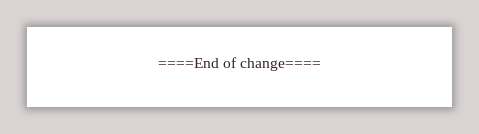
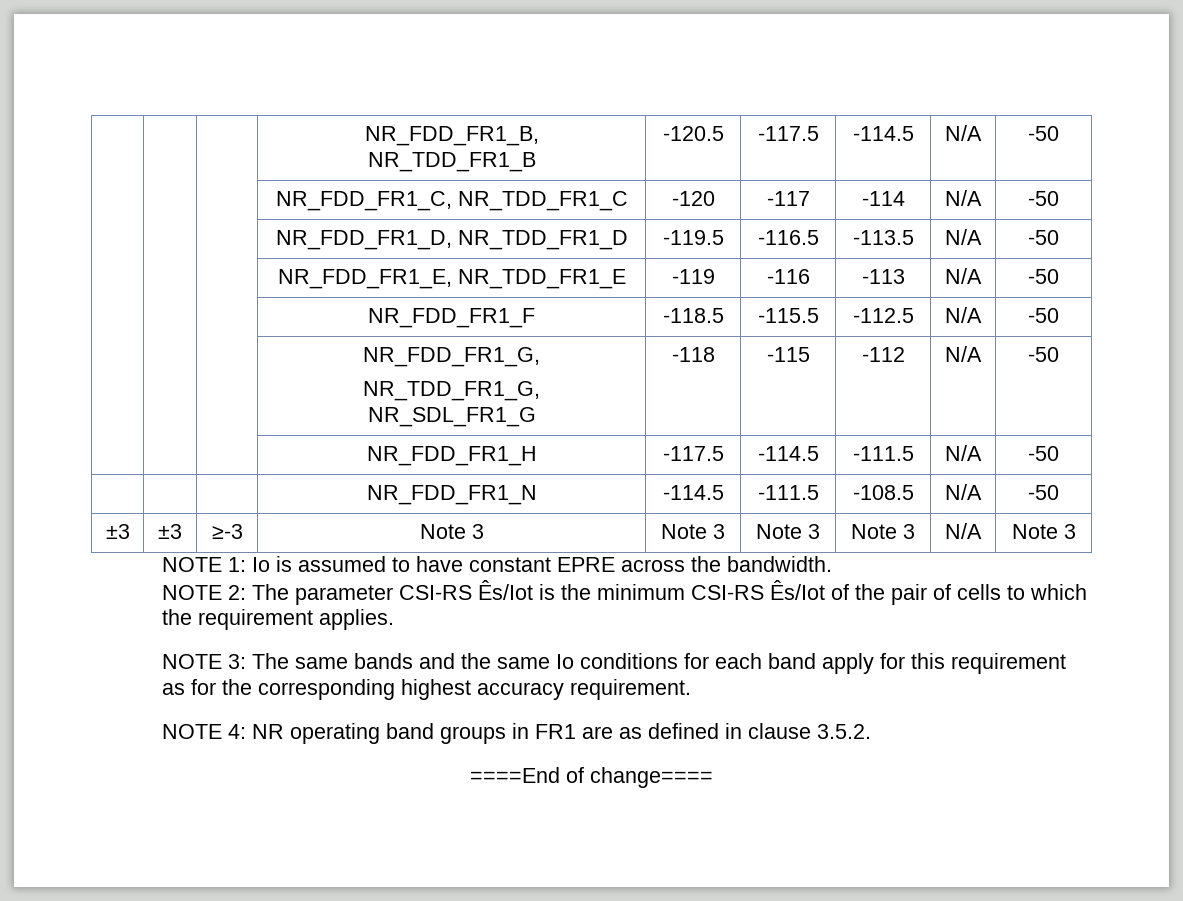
(157, 63) none -> [364,126,539,146] [367,152,536,172] [662,126,724,141] [757,126,819,141] [852,126,914,141] [945,125,982,141] [1028,126,1059,141] [275,191,628,211] [671,191,715,206] [766,191,810,206] [861,191,905,206] [945,190,982,206] [1028,191,1059,206] [275,230,628,250] [662,230,724,245] [757,230,819,245] [852,230,914,245] [945,229,982,245] [1028,230,1059,245] [277,269,626,289] [671,269,715,284] [766,269,810,284] [861,269,905,284] [945,268,982,284] [1028,269,1059,284] [367,308,535,328] [662,308,724,323] [757,308,819,323] [852,308,914,323] [945,307,982,323] [1028,308,1059,323] [362,347,540,367] [362,381,540,401] [367,407,536,427] [671,347,715,362] [766,347,810,362] [861,347,905,362] [945,346,982,362] [1028,347,1059,362] [366,446,537,466] [662,446,724,461] [757,446,819,461] [852,446,914,461] [945,445,982,461] [1028,446,1059,461] [366,485,537,505] [662,485,724,500] [757,485,819,500] [852,485,914,500] [945,484,982,500] [1028,485,1059,500] [105,524,130,539] [158,524,182,539] [211,524,243,539] [419,524,484,539] [661,524,725,539] [756,524,820,539] [851,524,915,539] [945,523,982,539] [1011,524,1076,539] [161,556,832,572] [161,580,1087,605] [161,609,394,630] [161,653,1066,674] [161,679,691,700] [161,723,871,744] | | | NR_FDD_FR1_B, // NR_TDD_FR1_B | -120.5 | -117.5 | -114.5 | N/A | -50 // | | | NR_FDD_FR1_C, NR_TDD_FR1_C | -120 | -117 | -114 | N/A | -50 // | | | NR_FDD_FR1_D, NR_TDD_FR1_D | -119.5 | -116.5 | -113.5 | N/A | -50 // | | | NR_FDD_FR1_E, NR_TDD_FR1_E | -119 | -116 | -113 | N/A | -50 // | | | NR_FDD_FR1_F | -118.5 | -115.5 | -112.5 | N/A | -50 // | | | NR_FDD_FR1_G, // NR_TDD_FR1_G, // NR_SDL_FR1_G | -118 | -115 | -112 | N/A | -50 // | | | NR_FDD_FR1_H | -117.5 | -114.5 | -111.5 | N/A | -50 // | | | NR_FDD_FR1_N | -114.5 | -111.5 | -108.5 | N/A | -50 // ±3 | ±3 | ≥-3 | Note 3 | Note 3 | Note 3 | Note 3 | N/A | Note 3 // NOTE 1: Io is assumed to have constant EPRE across the bandwidth. // NOTE 2: The parameter CSI-RS Ês/Iot is the minimum CSI-RS Ês/Iot of the pair of cells to which the requirement applies. // NOTE 3: The same bands and the same Io conditions for each band apply for this requirement as for the corresponding highest accuracy requirement. // NOTE 4: NR operating band groups in FR1 are as defined in clause 3.5.2. //

